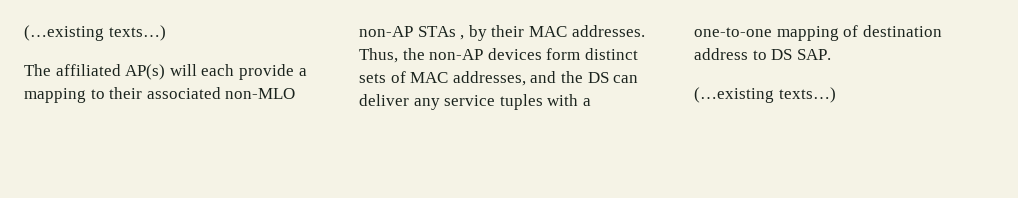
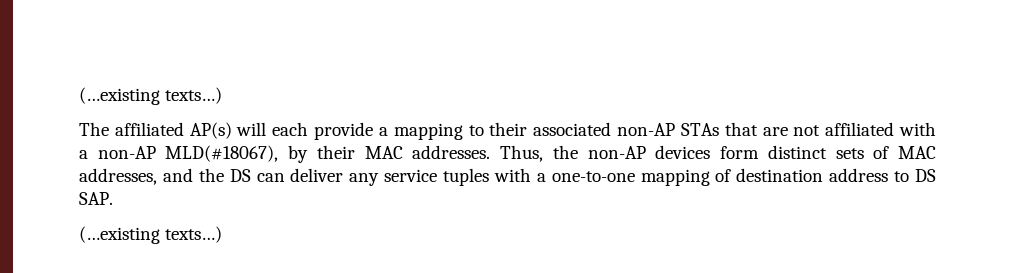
[225,88,296,99] non-MLO -> (612, 129) none
[460,35,465,40] , -> [724,122,937,136] [79,145,279,162] that are not affiliated with a non-AP MLD(#18067),

